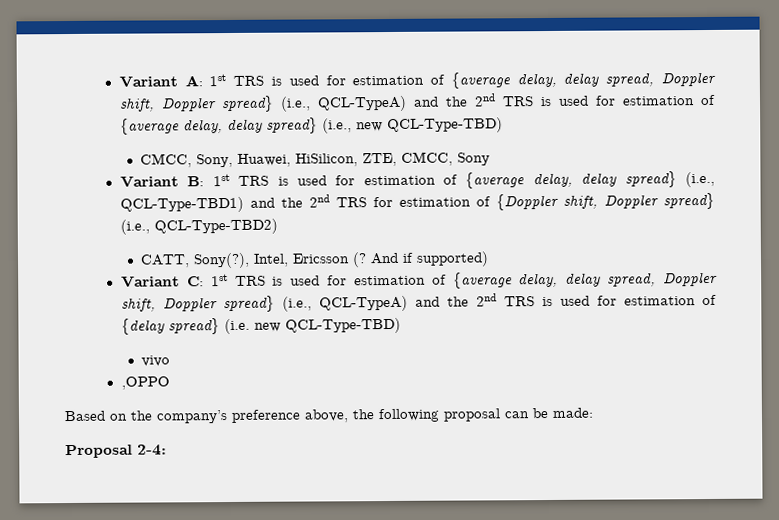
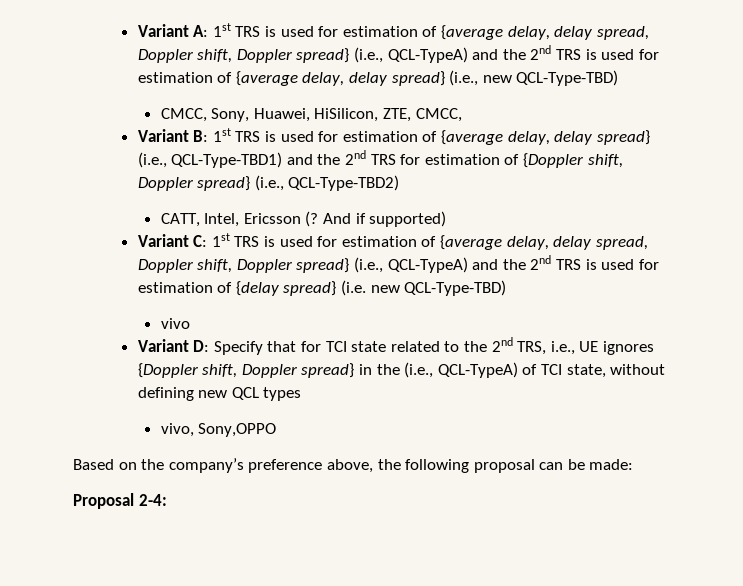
[457,152,491,166] Sony -> (462, 115) none
[193,252,251,269] Sony(?), -> (200, 220) none
[120,376,170,390] ,OPPO -> [137,337,654,355] [137,362,666,378] [137,387,302,401] [160,423,277,437] Variant D: Specify that for TCI state related to the 2nd TRS, i.e., UE ignores {Doppler shift, Doppler spread} in the (i.e., QCL-TypeA) of TCI state, without defining new QCL types // vivo, Sony,OPPO

